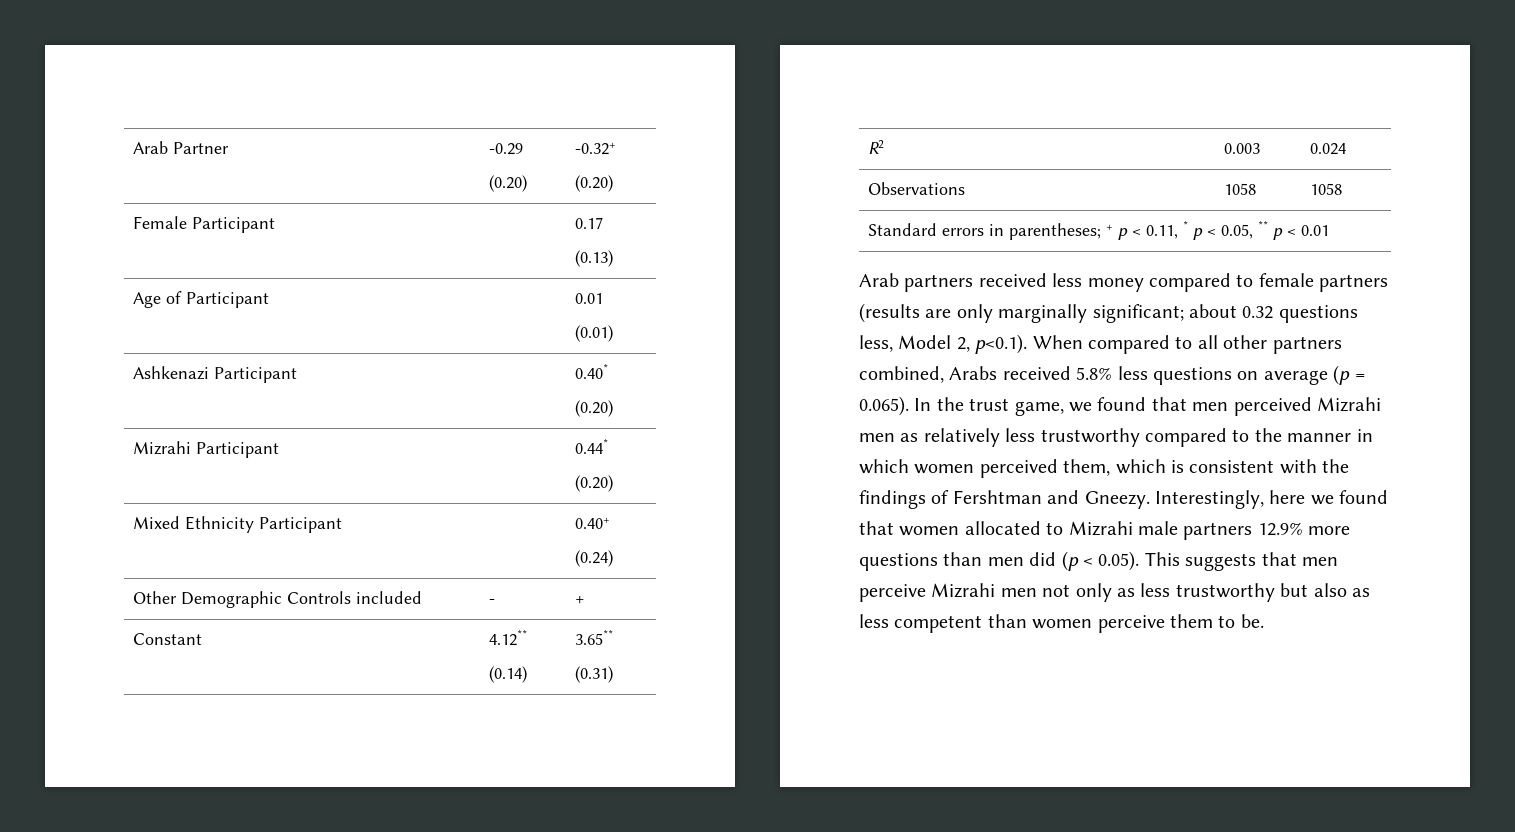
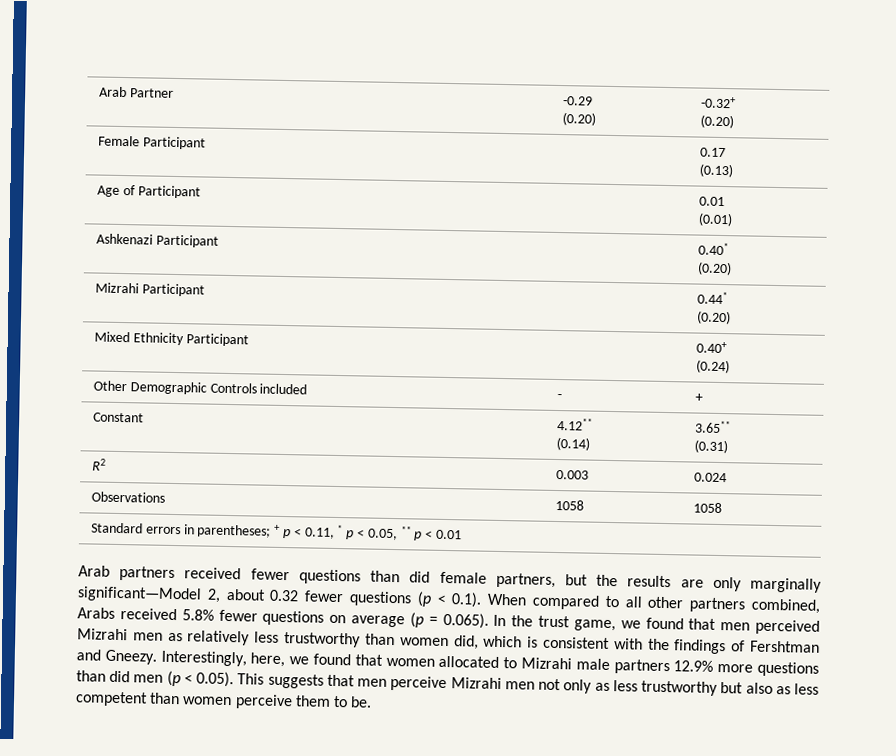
[1052,273,1389,292] [859,303,1358,323] [859,334,1028,354] less money compared to female partners (results are only marginally significant; about 0.32 questions less, Model 2, p<0.1). -> [250,568,822,593] [77,586,483,608] fewer questions than did female partners, but the results are only marginally significant—Model 2, about 0.32 fewer questions (p < 0.1).
[1117,366,1148,380] less -> [218,609,258,622] fewer
[1145,428,1373,447] [859,459,1111,478] compared to the manner in which women perceived them, -> [364,633,479,650] than women did,
[1269,490,1306,504] here -> [250,652,286,668] here,
[987,552,1057,566] men did -> [109,670,164,683] did men

